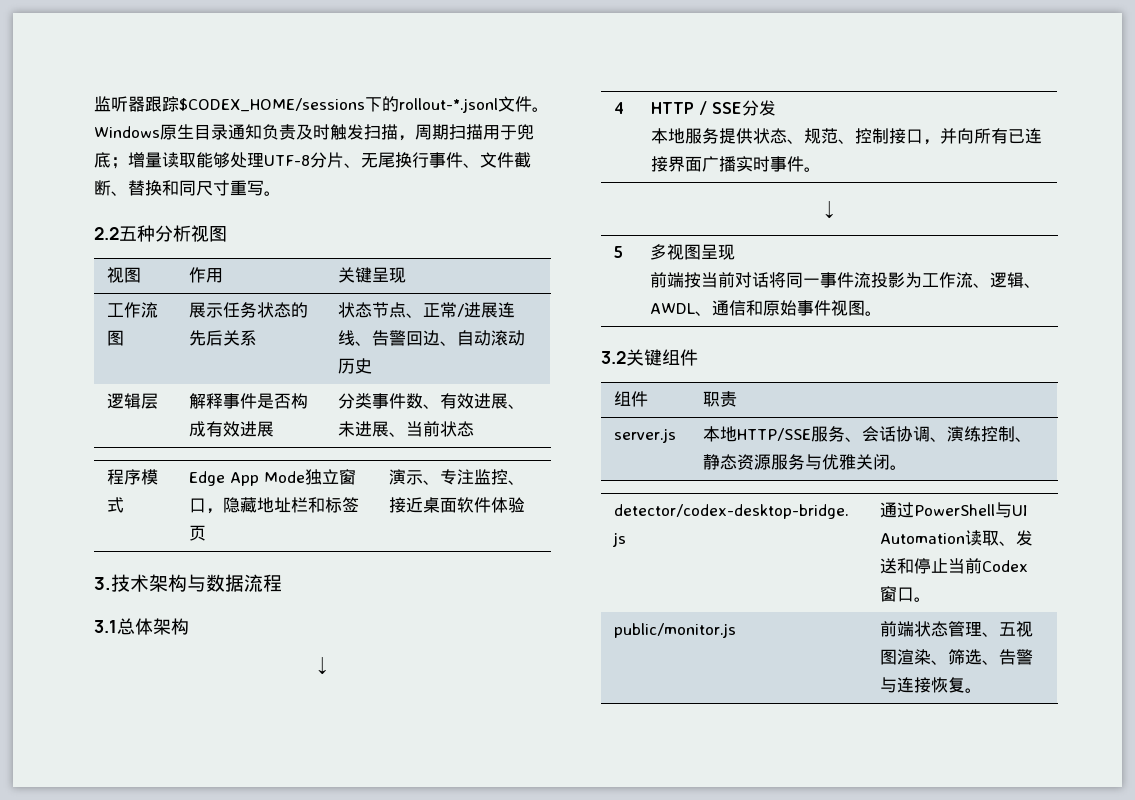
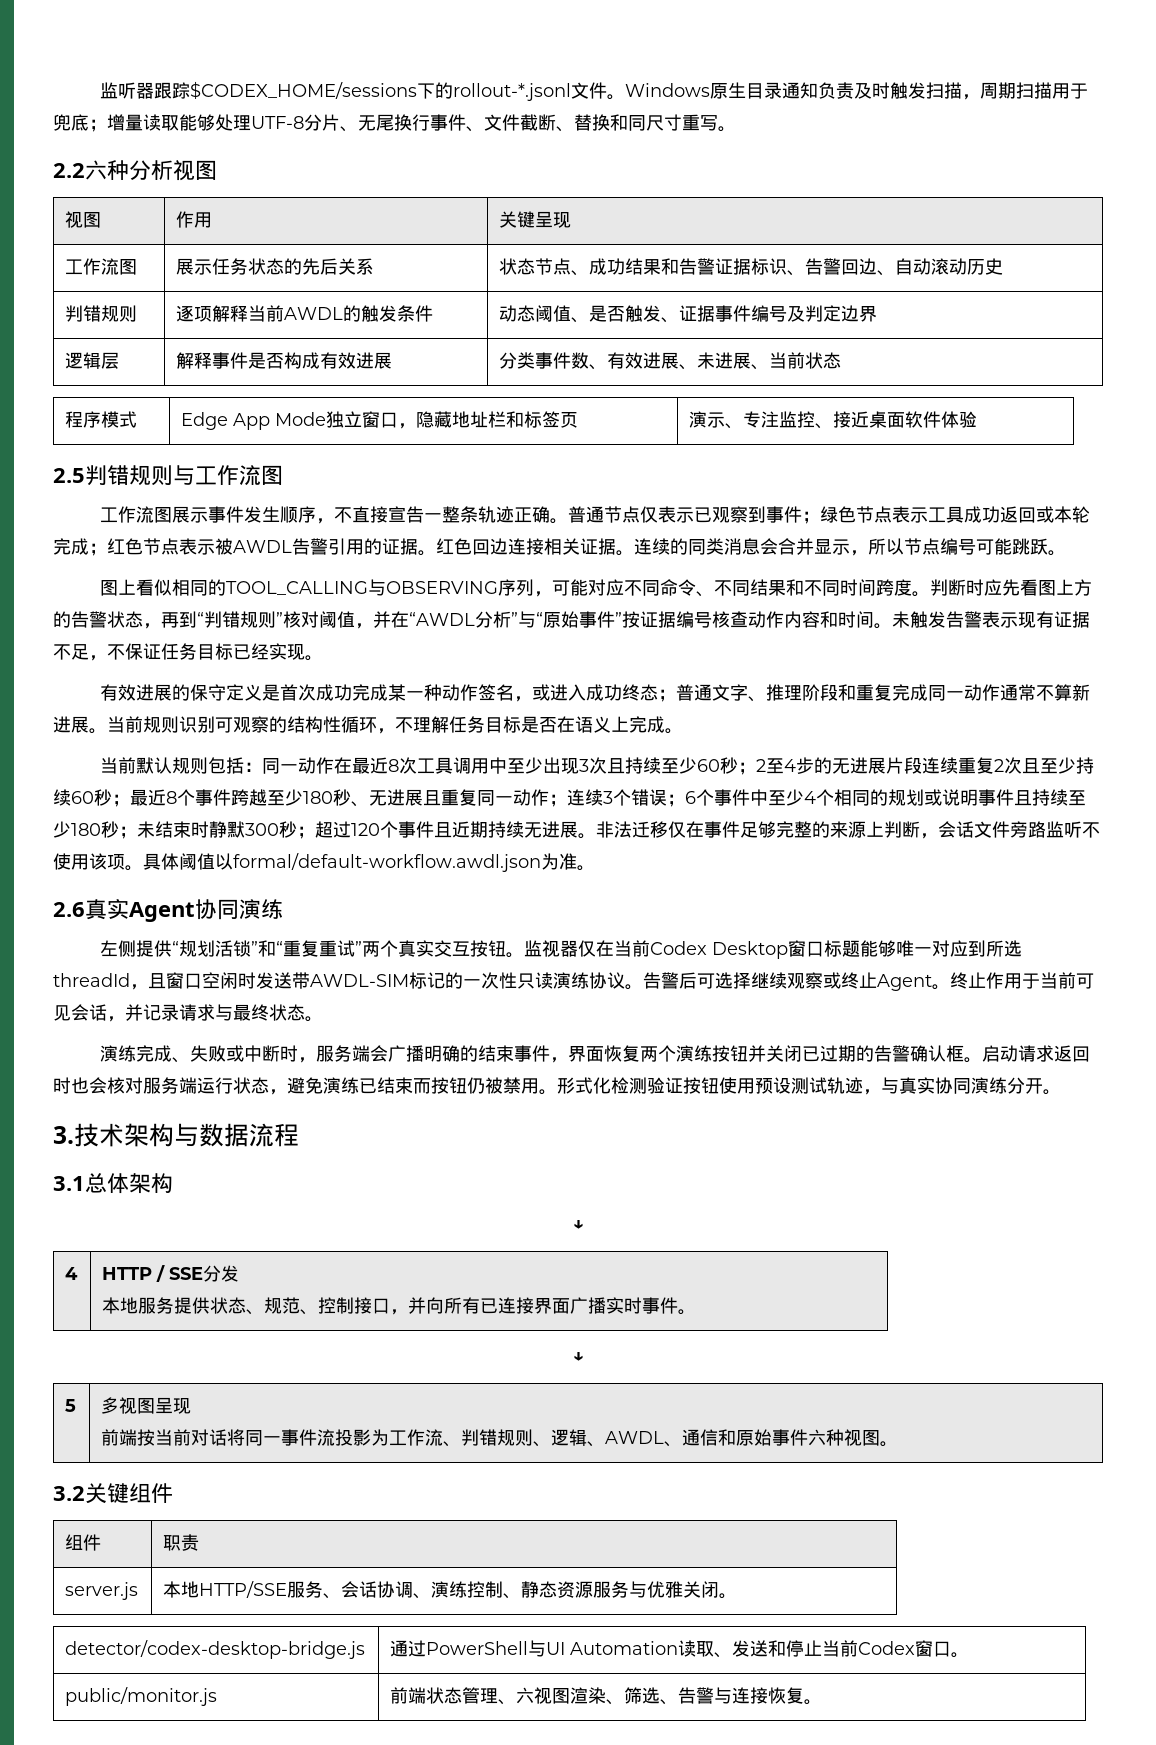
[119,226,137,241] 五 -> [85,160,107,180] 六
[423,302,516,318] [338,330,356,346] 正常/进展连线 -> [589,258,788,275] 成功结果和告警证据标识
(373, 366) none -> [65,305,138,322] [176,305,434,322] [499,305,878,323] // 判错规则 | 逐项解释当前AWDL的触发条件 | 动态阈值、是否触发、证据事件编号及判定边界
(526, 505) none -> [53,465,283,486] [99,506,1090,524] [53,538,1066,556] [99,579,1092,597] [53,611,1090,629] [53,643,323,661] [99,684,1090,702] [53,716,683,734] [99,757,1094,775] [53,789,1086,807] [53,821,1100,839] [53,853,595,872] [53,899,283,922] [99,940,1022,959] [53,972,1094,991] [53,1004,323,1022] [99,1045,1090,1063] [53,1077,1061,1095] // 2.5判错规则与工作流图 // 工作流图展示事件发生顺序，不直接宣告一整条轨迹正确。普通节点仅表示已观察到事件；绿色节点表示工具成功返回或本轮完成；红色节点表示被AWDL告警引用的证据。红色回边连接相关证据。连续的同类消息会合并显示，所以节点编号可能跳跃。 // 图上看似相同的TOOL_CALLING与OBSERVING序列，可能对应不同命令、不同结果和不同时间跨度。判断时应先看图上方的告警状态，再到“判错规则”核对阈值，并在“AWDL分析”与“原始事件”按证据编号核查动作内容和时间。未触发告警表示现有证据不足，不保证任务目标已经实现。 // 有效进展的保守定义是首次成功完成某一种动作签名，或进入成功终态；普通文字、推理阶段和重复完成同一动作通常不算新进展。当前规则识别可观察的结构性循环，不理解任务目标是否在语义上完成。 // 当前默认规则包括：同一动作在最近8次工具调用中至少出现3次且持续至少60秒；2至4步的无进展片段连续重复2次且至少持续60秒；最近8个事件跨越至少180秒、无进展且重复同一动作；连续3个错误；6个事件中至少4个相同的规划或说明事件且持续至少180秒；未结束时静默300秒；超过120个事件且近期持续无进展。非法迁移仅在事件足够完整的来源上判断，会话文件旁路监听不使用该项。具体阈值以formal/default-workflow.awdl.json为准。 // 2.6真实Agent协同演练 // 左侧提供“规划活锁”和“重复重试”两个真实交互按钮。监视器仅在当前Codex Desktop窗口标题能够唯一对应到所选threadId，且窗口空闲时发送带AWDL-SIM标记的一次性只读演练协议。告警后可选择继续观察或终止Agent。终止作用于当前可见会话，并记录请求与最终状态。 // 演练完成、失败或中断时，服务端会广播明确的结束事件，界面恢复两个演练按钮并关闭已过期的告警确认框。启动请求返回时也会核对服务端运行状态，避免演练已结束而按钮仍被禁用。形式化检测验证按钮使用预设测试轨迹，与真实协同演练分开。
(991, 285) none -> [461,1429,552,1447] 判错规则、
(832, 308) none -> [808,1429,845,1446] 六种
[999,622,1017,636] 五 -> [516,1687,535,1704] 六

